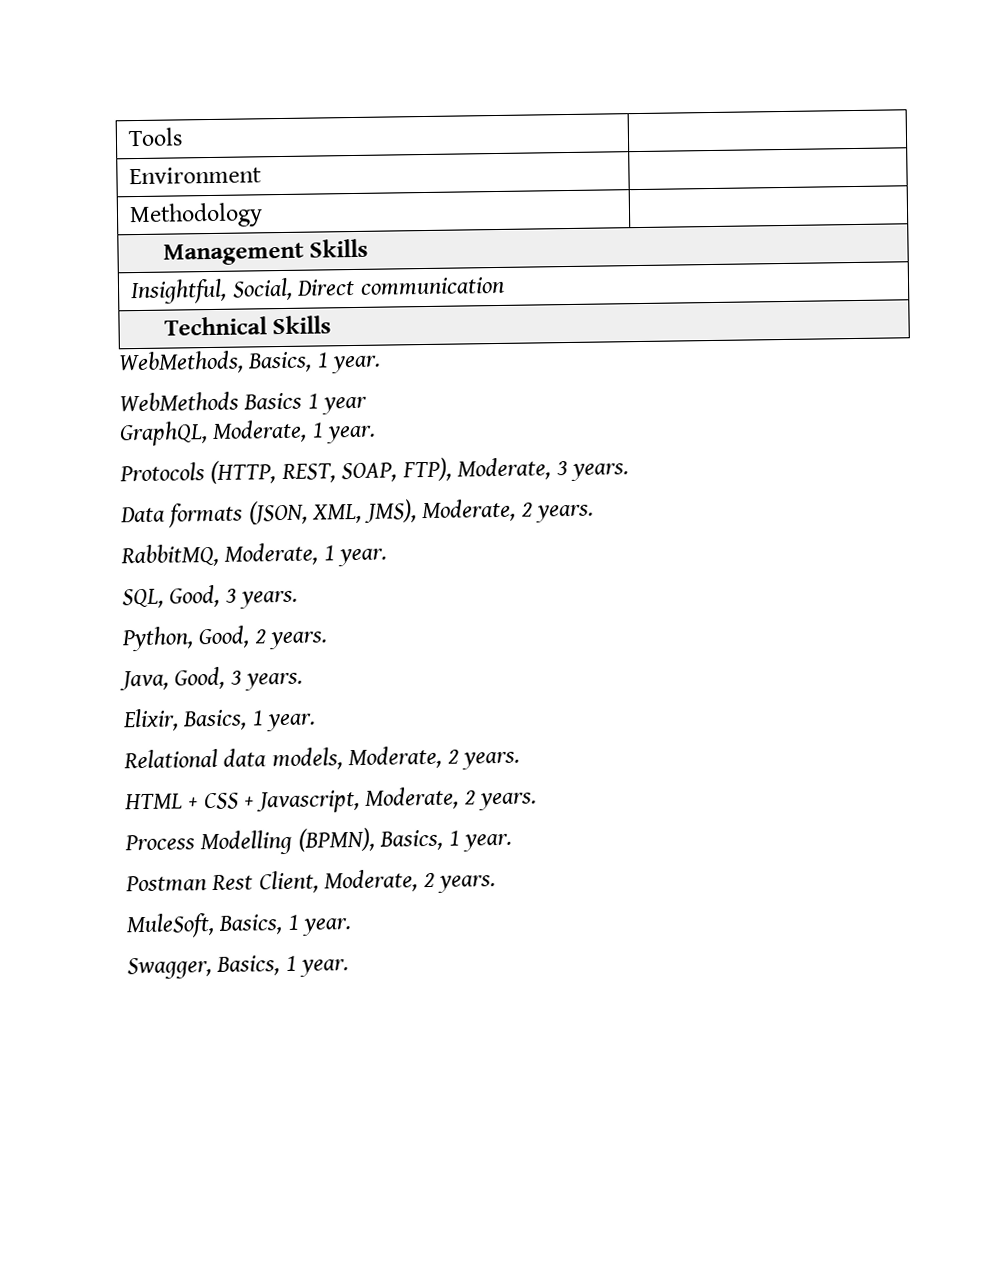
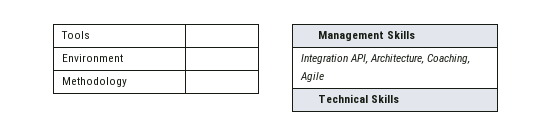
[130,276,505,305] [163,315,332,336] [118,350,382,375] [119,391,368,415] [119,419,377,447] [119,457,630,485] [120,498,595,528] [120,542,388,568] [122,584,299,609] [121,625,329,652] [119,666,304,691] [122,708,317,732] [123,745,521,771] [124,786,538,814] [124,827,513,856] [125,869,497,894] [126,913,353,939] [127,955,350,980] Insightful, Social, Direct communication // Technical Skills // WebMethods, Basics, 1 year. // WebMethods Basics 1 year // GraphQL, Moderate, 1 year. // Protocols (HTTP, REST, SOAP, FTP), Moderate, 3 years. // Data formats (JSON, XML, JMS), Moderate, 2 years. // RabbitMQ, Moderate, 1 year. // SQL, Good, 3 years. // Python, Good, 2 years. // Java, Good, 3 years. // Elixir, Basics, 1 year. // Relational data models, Moderate, 2 years. // HTML + CSS + Javascript, Moderate, 2 years. // Process Modelling (BPMN), Basics, 1 year. // Postman Rest Client, Moderate, 2 years. // MuleSoft, Basics, 1 year. // Swagger, Basics, 1 year. -> [301,54,471,64] [300,72,325,82] [317,94,399,103] Integration API, Architecture, Coaching, Agile // Technical Skills

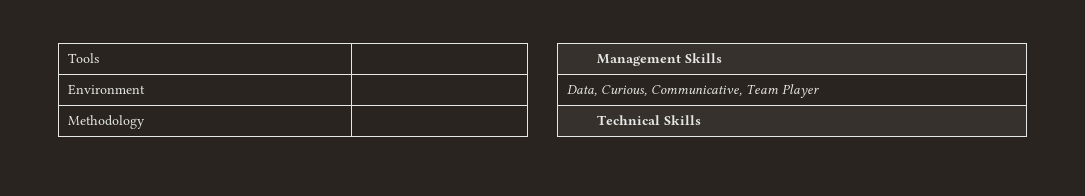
[301,54,471,64] [300,72,325,82] Integration API, Architecture, Coaching, Agile -> [567,84,820,98] Data, Curious, Communicative, Team Player

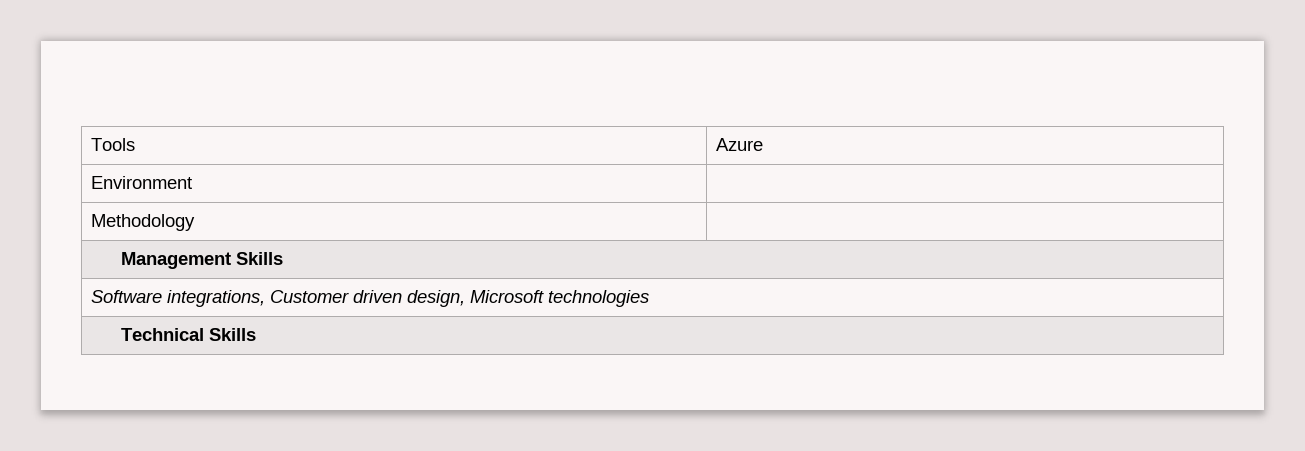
(100, 58) none -> [716,138,764,151] Azure
[567,84,820,98] Data, Curious, Communicative, Team Player -> [91,290,650,307] Software integrations, Customer driven design, Microsoft technologies

